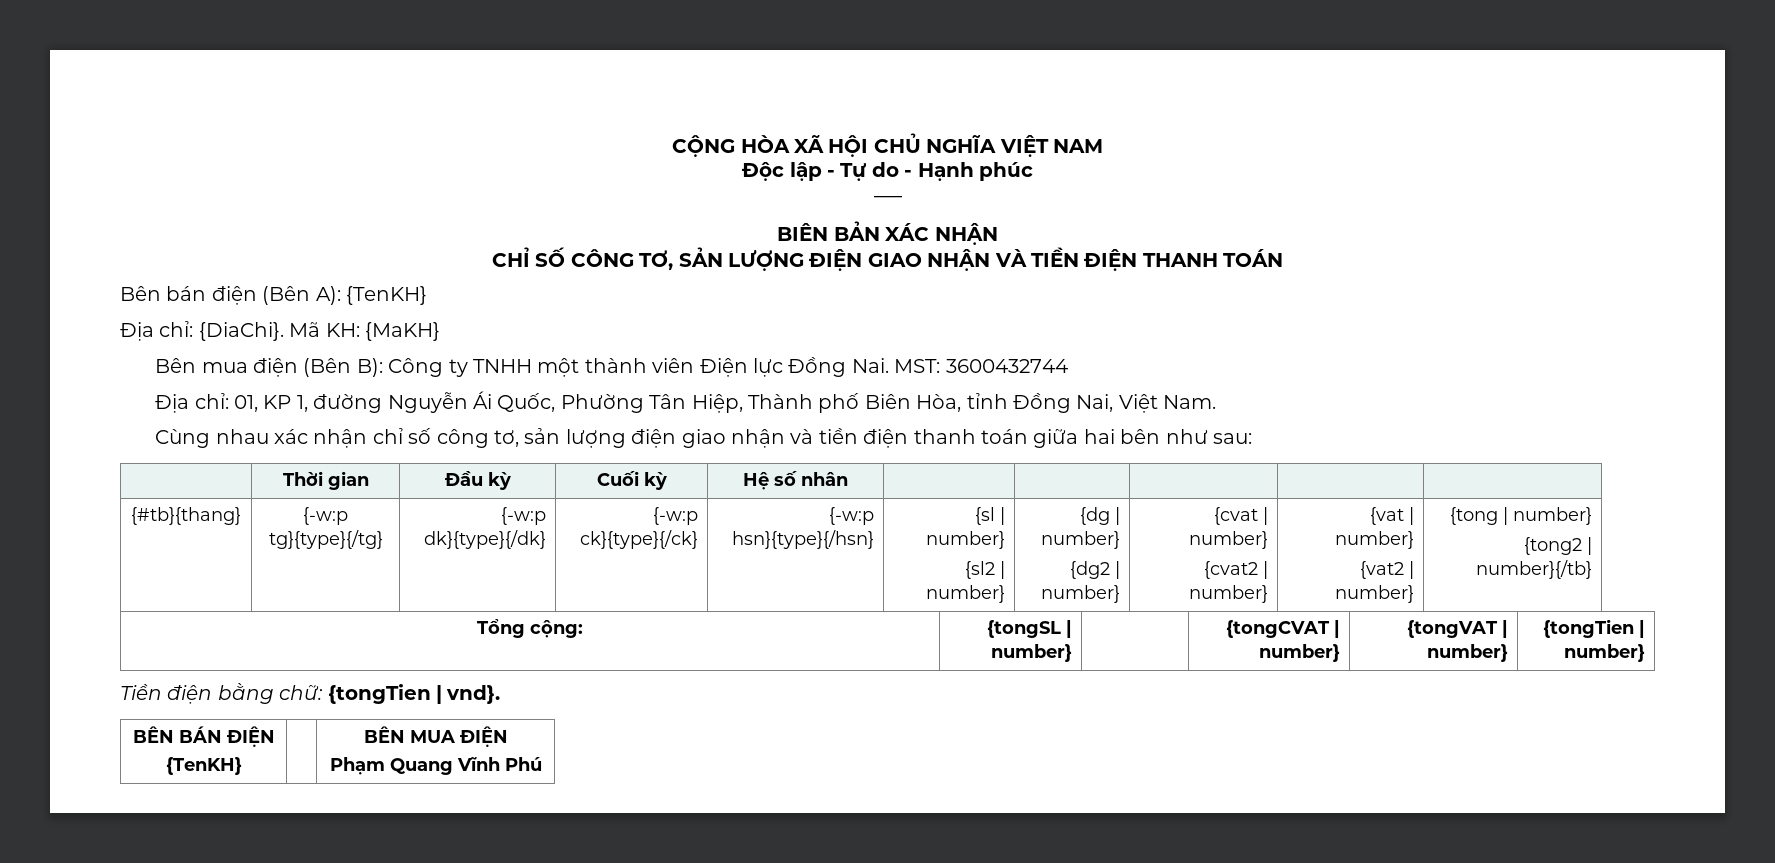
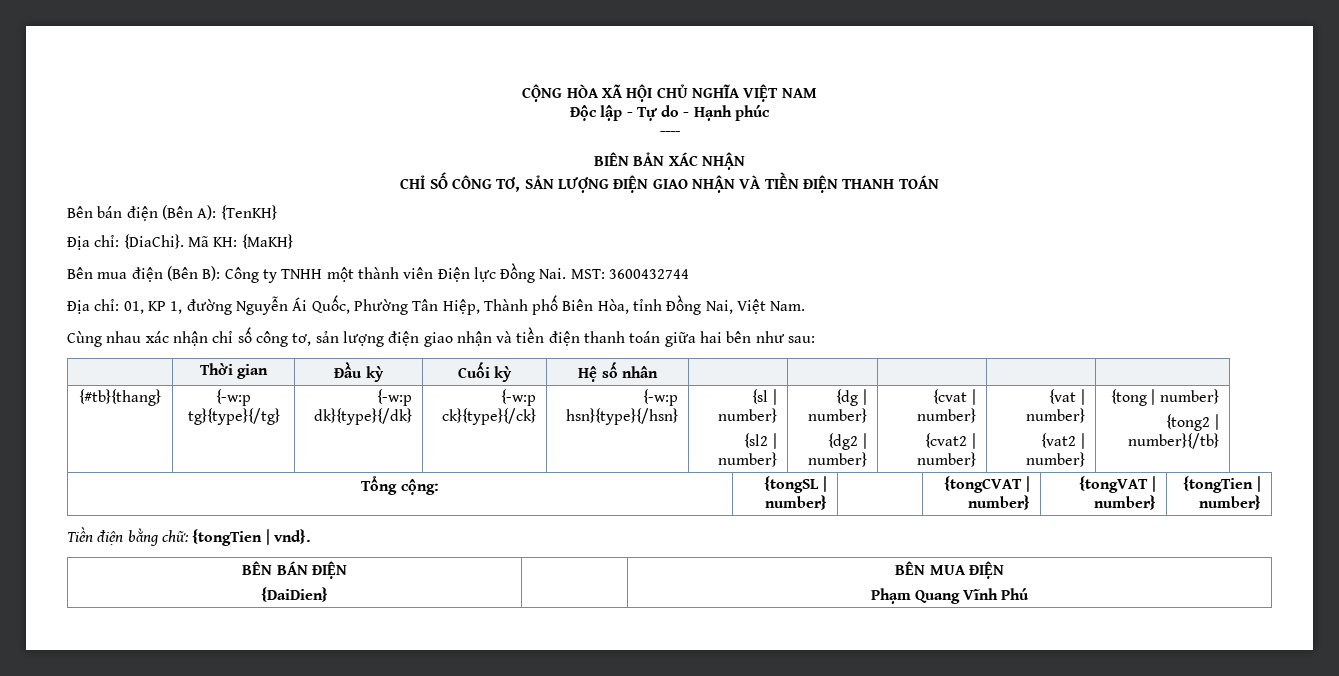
[165,757,242,775] {TenKH} -> [261,587,328,602] {DaiDien}

